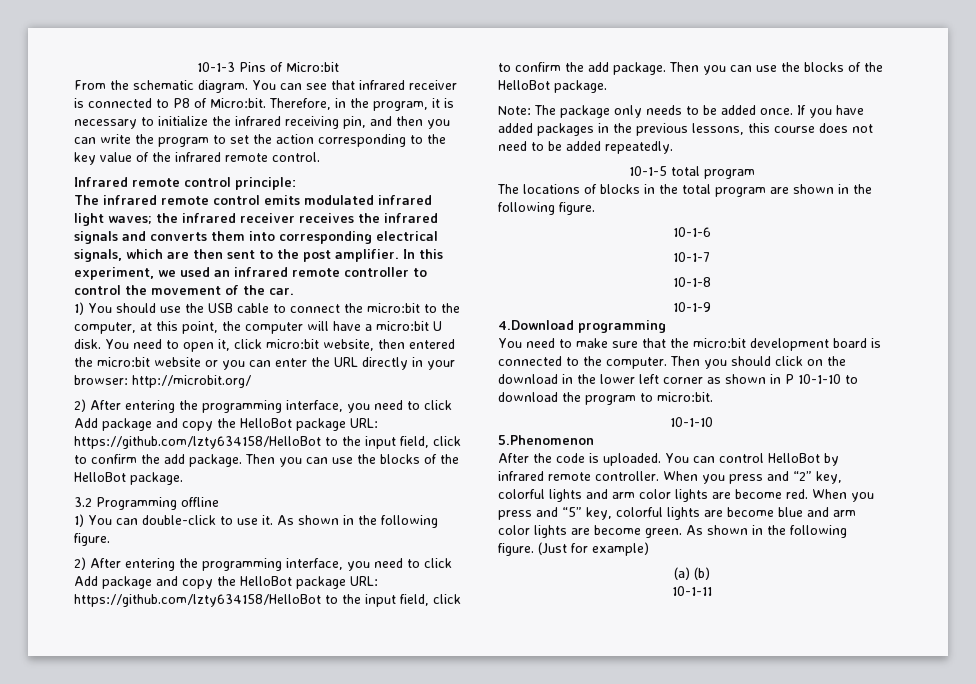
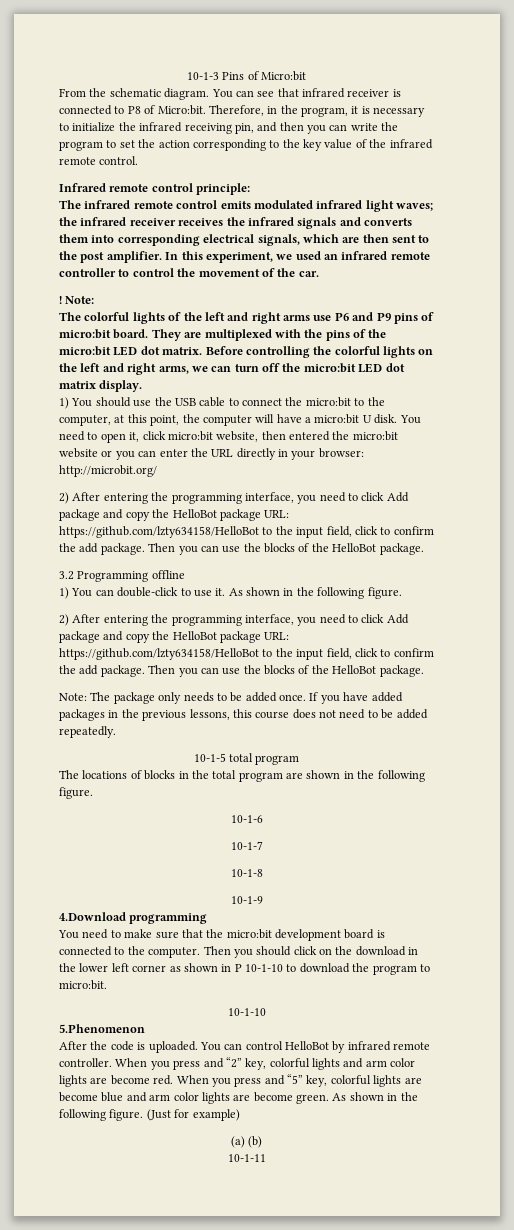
(294, 291) none -> [59,296,95,304] [59,312,435,324] [59,329,387,341] [59,346,434,358] [59,363,405,375] [59,380,143,392] // ! Note: // The colorful lights of the left and right arms use P6 and P9 pins of micro:bit board. They are multiplexed with the pins of the micro:bit LED dot matrix. Before controlling the colorful lights on the left and right arms, we can turn off the micro:bit LED dot matrix display.

